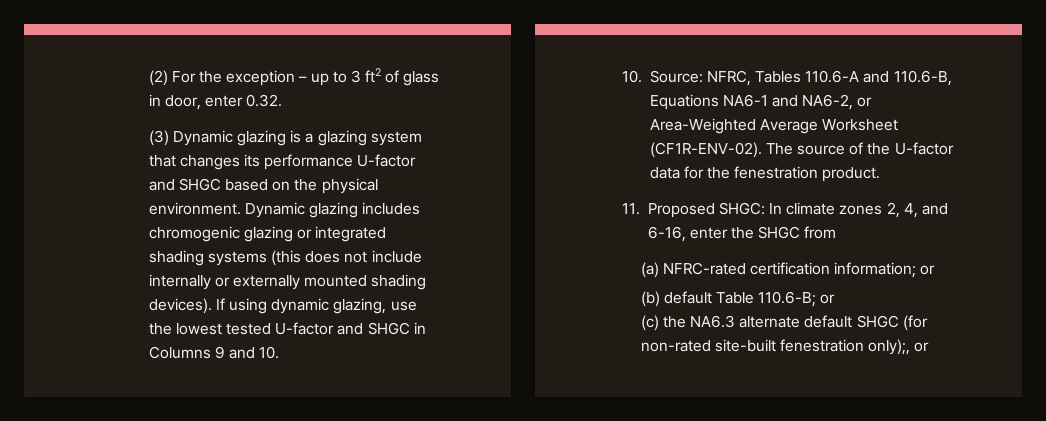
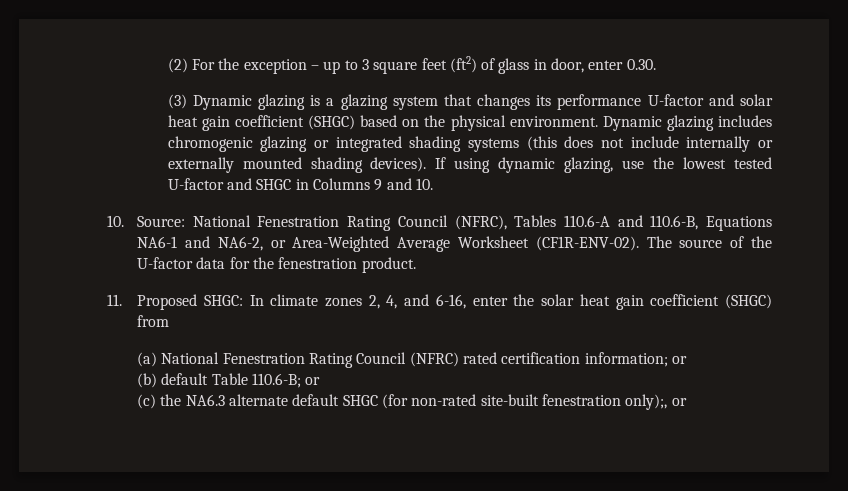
[365,68,382,83] ft2 -> [373,56,477,74] square feet (ft2)
[246,94,283,107] 0.32. -> [626,59,656,70] 0.30.
[178,178,221,191] SHGC -> [739,94,773,106] [167,115,355,131] solar heat gain coefficient (SHGC)
[706,70,751,86] NFRC, -> [192,215,507,231] National Fenestration Rating Council (NFRC),
[758,226,837,239] [640,262,746,278] SHGC from // (a) NFRC-rated -> [541,294,773,310] [137,315,170,327] [137,352,497,368] solar heat gain coefficient (SHGC) from // (a) National Fenestration Rating Council (NFRC) rated

